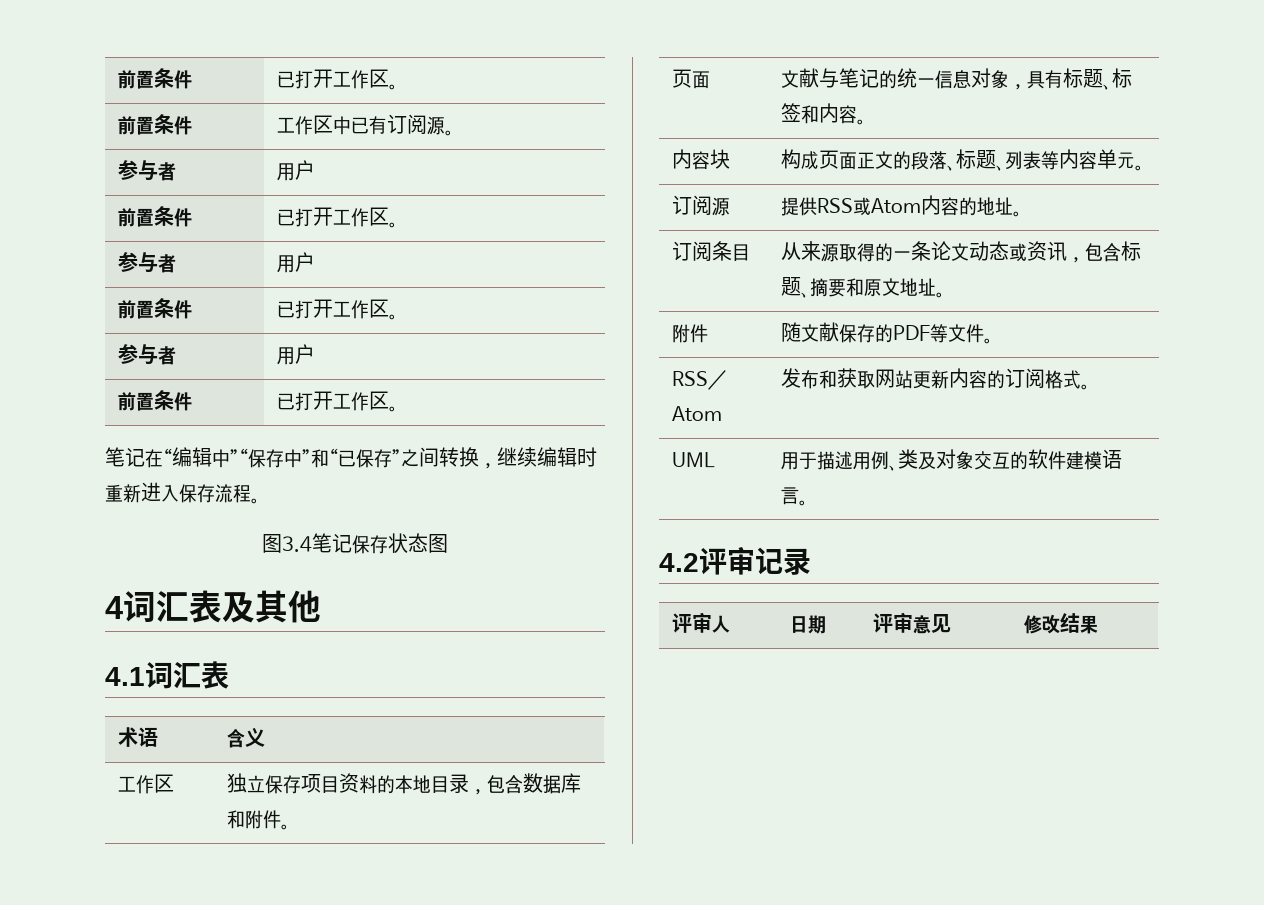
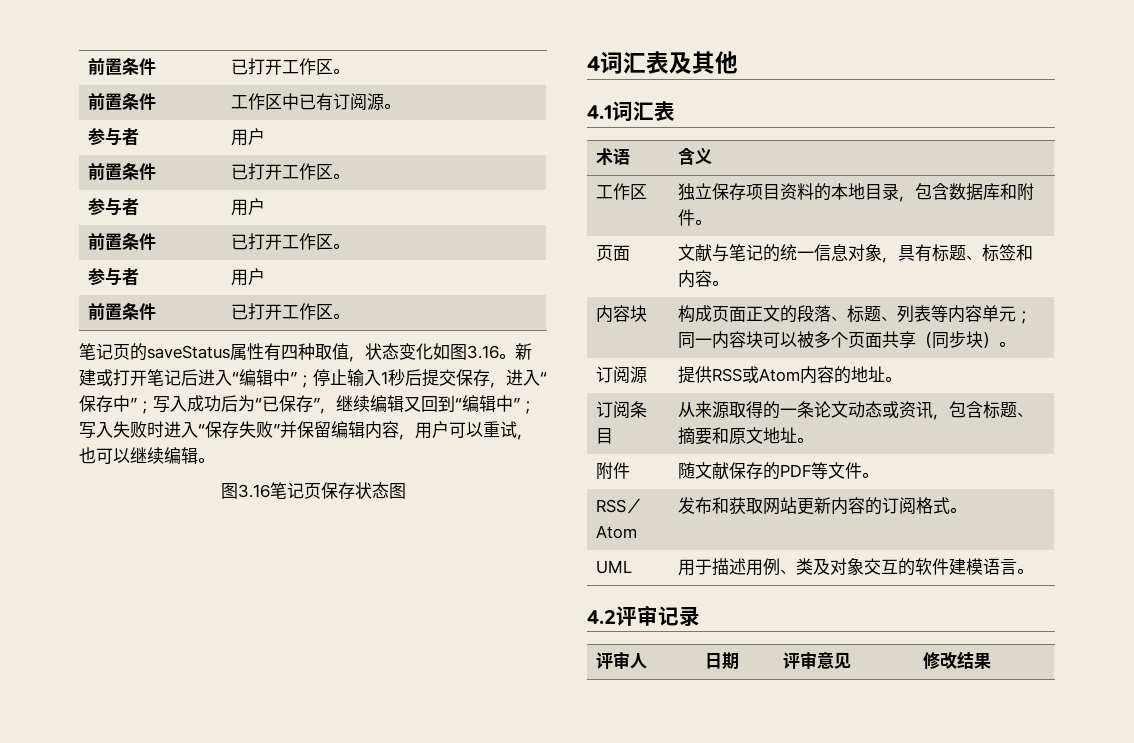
[145,447,329,468] 在“编辑中”“保存中”和 -> [113,343,532,362] [79,369,547,388] [79,395,255,414] 页的saveStatus属性有四种取值，状态变化如图3.16。新建或打开笔记后进入“编辑中”；停止输入1秒后提交保存，进入“保存中”；写入成功后为
[401,447,479,467] 之间转换 -> (320, 404) none
[577,447,597,467] [105,482,251,503] 时重新进入保存流程 -> [404,395,536,414] [79,421,533,440] [79,447,198,464] 又回到“编辑中”；写入失败时进入“保存失败”并保留编辑内容，用户可以重试，也可以继续编辑
[282,533,352,553] 3.4笔记 -> [237,482,321,499] 3.16笔记页
(1135, 160) none -> [1015,311,1032,324] [677,331,999,349] ；同一内容块可以被多个页面共享（同步块）

